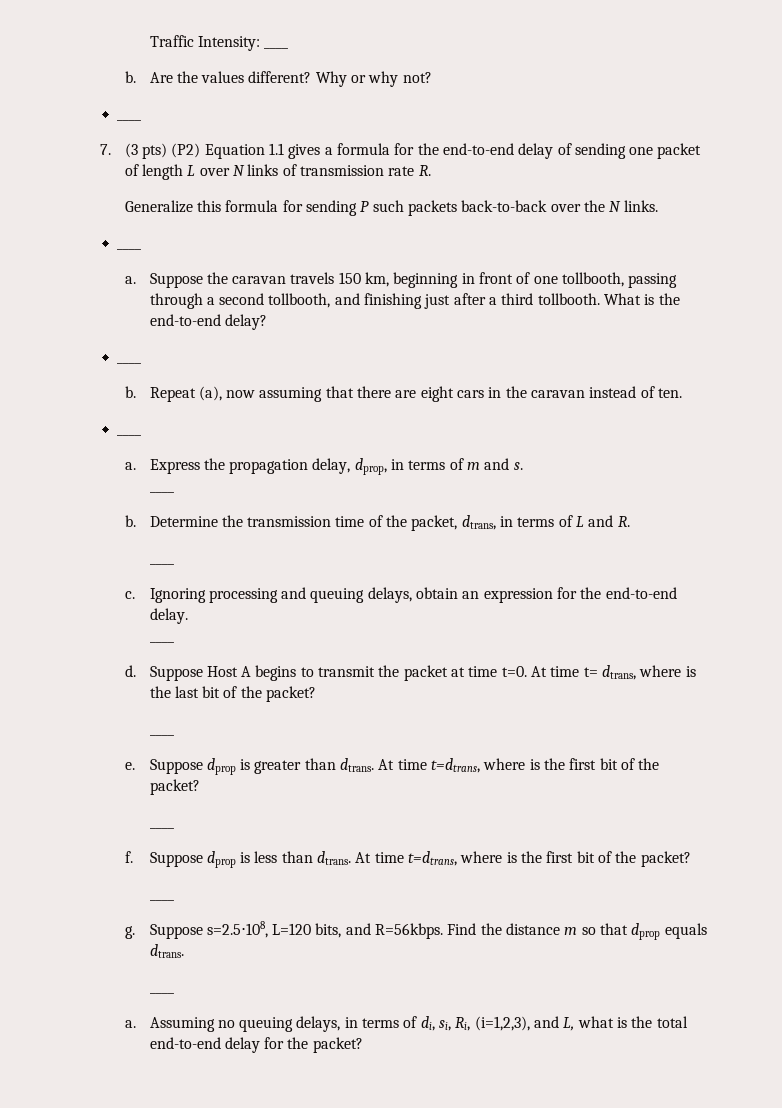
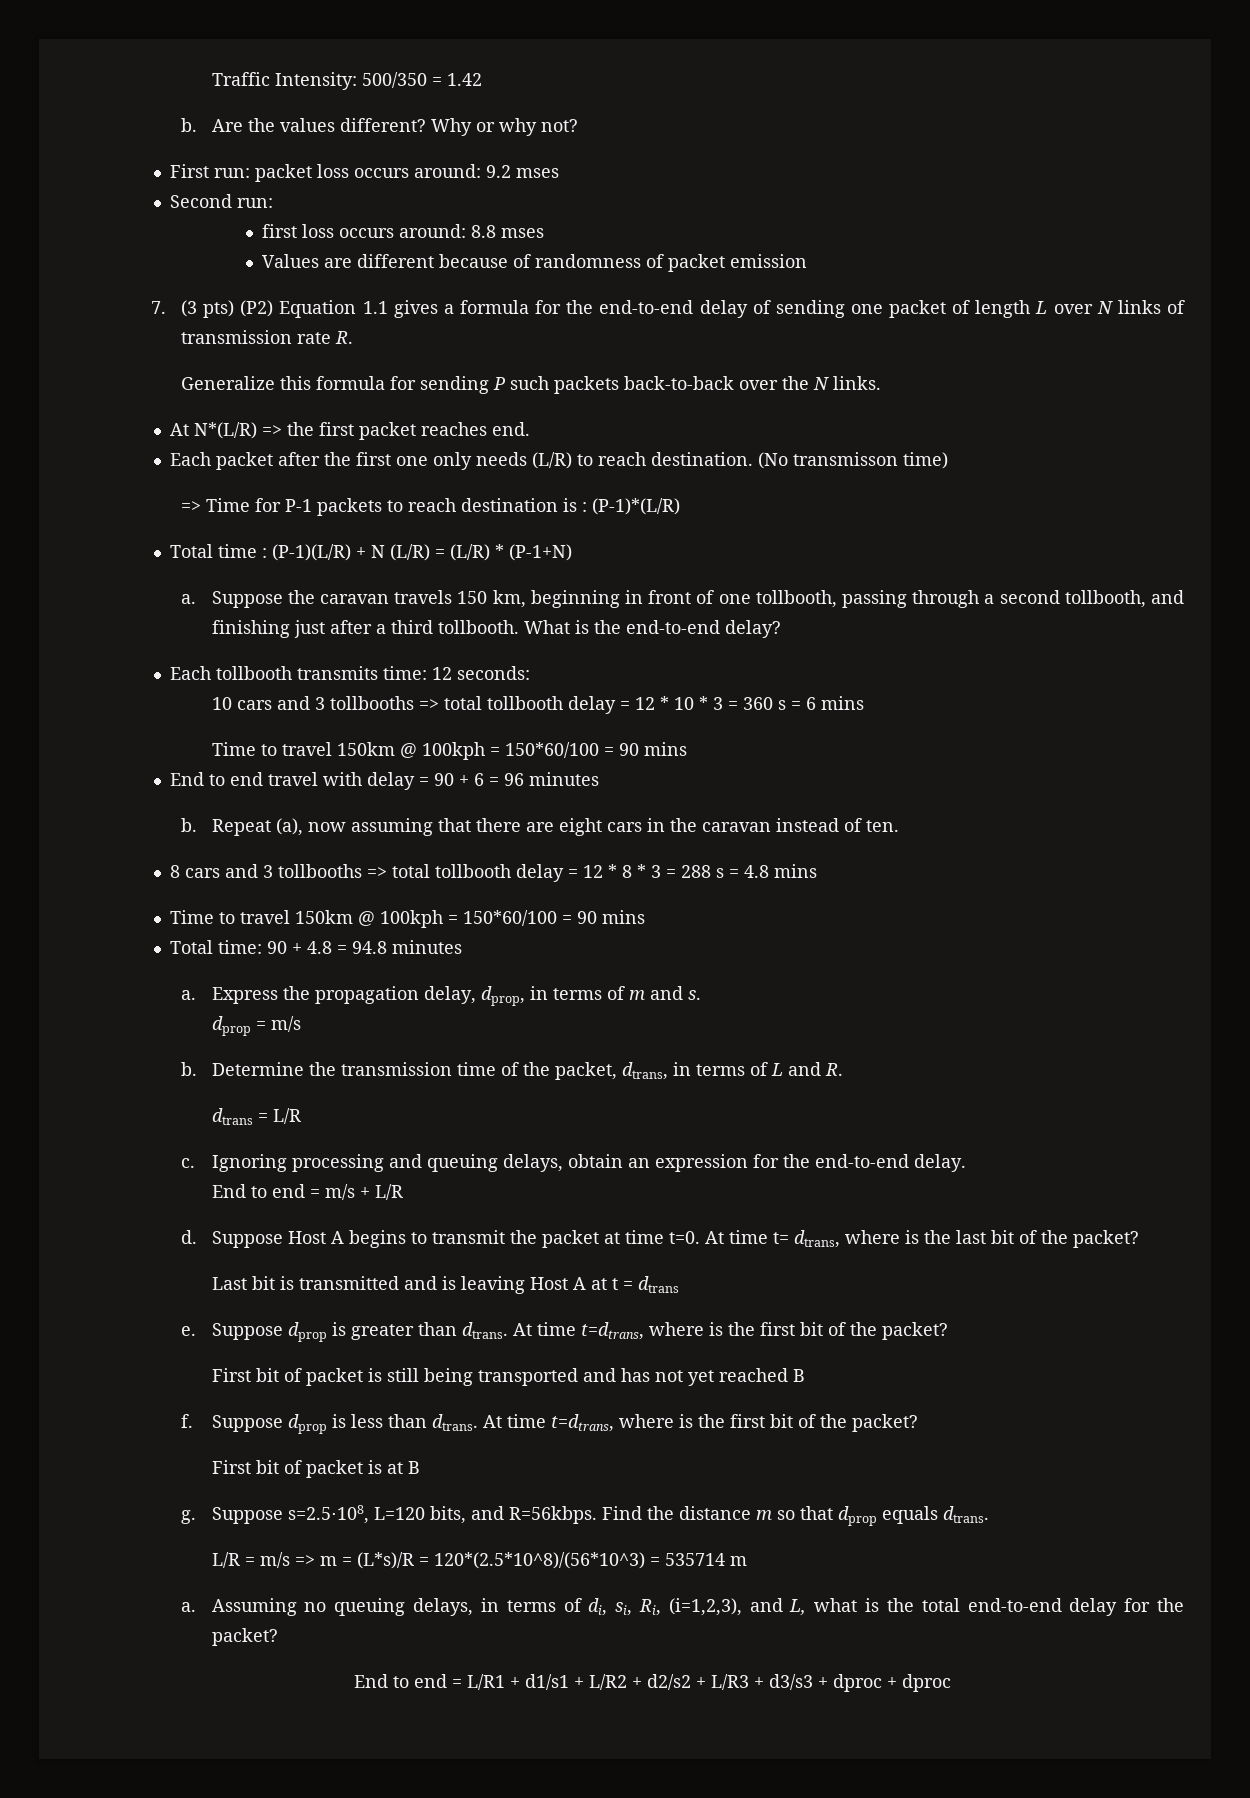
[264,47,289,49] ____ -> [361,72,482,88] 500/350 = 1.42
[117,119,142,121] ____ -> [170,164,560,182] [170,194,274,208] [261,224,544,238] [261,254,807,272] First run: packet loss occurs around: 9.2 mses // Second run: // first loss occurs around: 8.8 mses // Values are different because of randomness of packet emission
[117,248,142,250] ____ -> [170,422,531,440] [170,452,949,470] [181,498,681,516] [170,544,573,561] At N*(L/R) => the first packet reaches end. // Each packet after the first one only needs (L/R) to reach destination. (No transmisson time) // => Time for P-1 packets to reach destination is : (P-1)*(L/R) // Total time : (P-1)(L/R) + N (L/R) = (L/R) * (P-1+N)
[117,362,142,364] ____ -> [170,666,531,680] [211,696,864,714] [211,742,687,760] [170,772,600,790] Each tollbooth transmits time: 12 seconds: // 10 cars and 3 tollbooths => total tollbooth delay = 12 * 10 * 3 = 360 s = 6 mins // Time to travel 150km @ 100kph = 150*60/100 = 90 mins // End to end travel with delay = 90 + 6 = 96 minutes
[117,434,142,436] ____ -> [170,864,818,882] [170,910,646,928] [170,940,463,954] 8 cars and 3 tollbooths => total tollbooth delay = 12 * 8 * 3 = 288 s = 4.8 mins // Time to travel 150km @ 100kph = 150*60/100 = 90 mins // Total time: 90 + 4.8 = 94.8 minutes
[149,491,174,493] ____ -> [211,1016,301,1036] dprop = m/s
[149,563,174,565] ____ -> [211,1108,301,1125] dtrans = L/R
[149,641,174,643] ____ -> [211,1184,403,1200] End to end = m/s + L/R
[149,734,174,736] ____ -> [211,1276,679,1294] Last bit is transmitted and is leaving Host A at t = dtrans
[149,827,174,829] ____ -> [211,1368,805,1386] First bit of packet is still being transported and has not yet reached B
[149,899,174,901] ____ -> [211,1460,420,1478] First bit of packet is at B
[149,992,174,994] ____ -> [211,1552,747,1569] L/R = m/s => m = (L*s)/R = 120*(2.5*10^8)/(56*10^3) = 535714 m
(363, 1045) none -> [353,1674,951,1692] // End to end = L/R1 + d1/s1 + L/R2 + d2/s2 + L/R3 + d3/s3 + dproc + dproc

